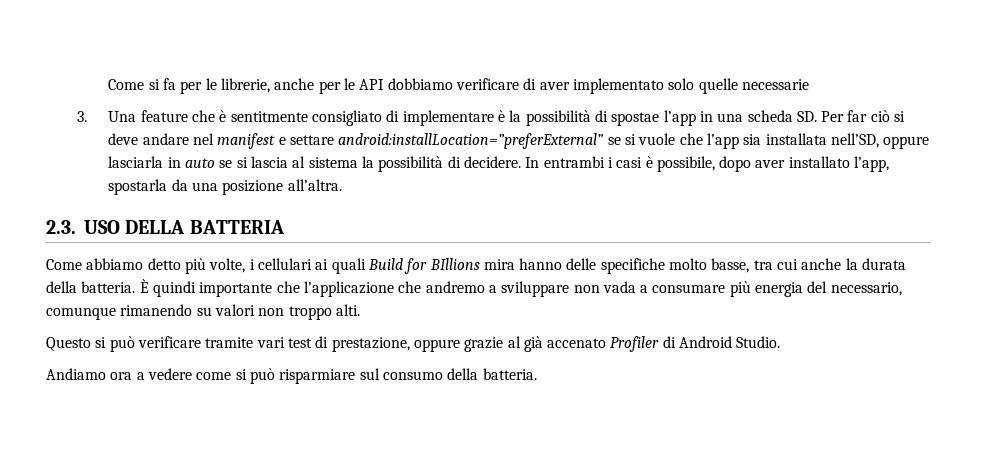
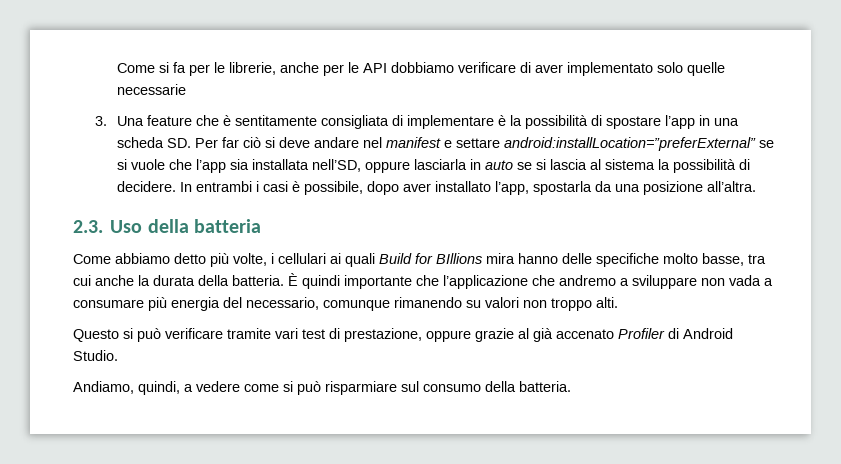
[230,110,382,126] sentitmente consigliato -> [234,115,389,129] sentitamente consigliata
[611,112,660,126] spostae -> [605,116,661,129] spostare
[84,220,285,234] USO DELLA BATTERIA -> [110,219,261,233] Uso della batteria
[46,368,133,380] Andiamo ora -> [73,381,180,395] Andiamo, quindi,

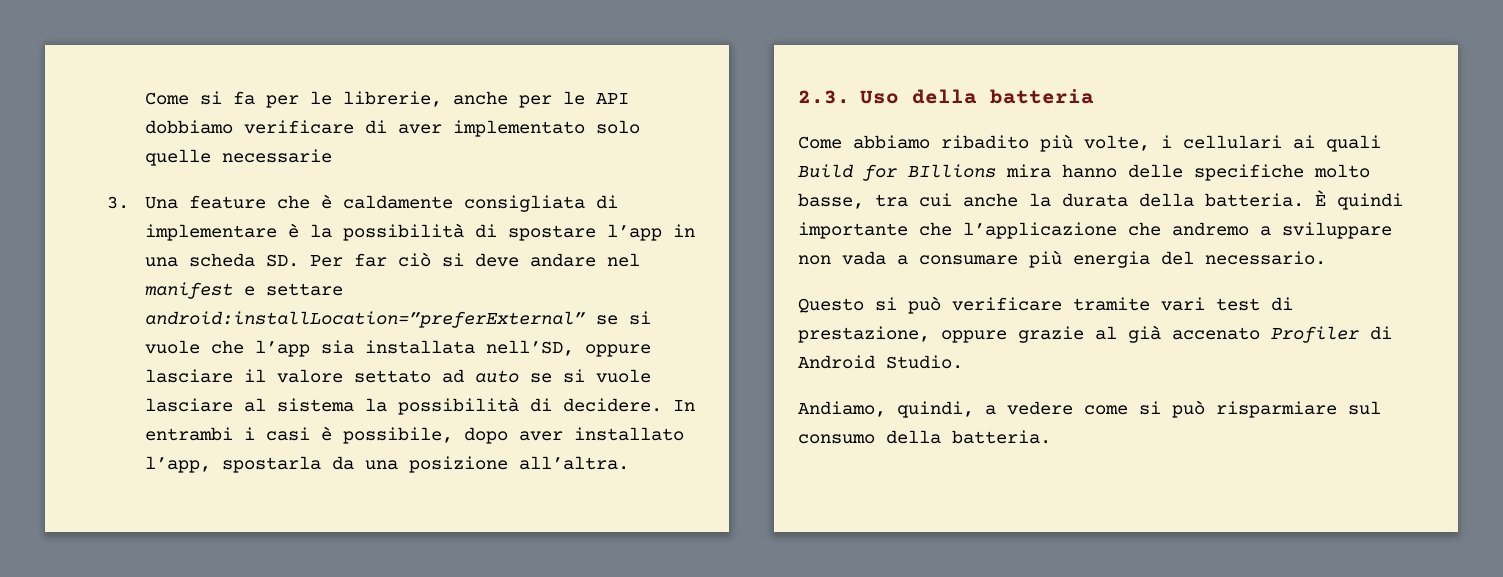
[234,115,317,126] sentitamente -> [342,195,453,209] caldamente
[413,159,481,170] lasciarla in -> [144,369,464,383] lasciare il valore settato ad
[549,159,587,170] lascia -> [595,369,651,383] [144,398,233,412] vuole lasciare
[174,253,206,264] detto -> [941,135,1029,149] ribadito
[246,297,618,311] necessario, comunque rimanendo su valori non troppo alti. -> [1205,251,1326,265] necessario.

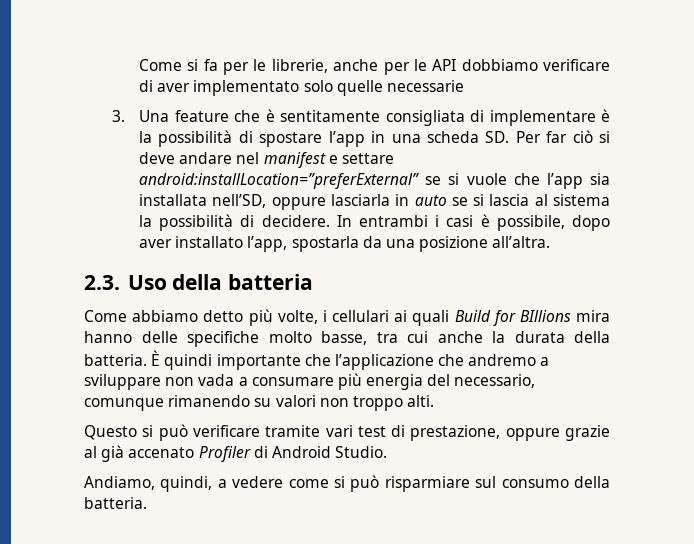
[342,195,453,209] caldamente -> [280,110,381,122] sentitamente
[144,369,464,383] lasciare il valore settato ad -> [330,194,410,206] lasciarla in
[595,369,651,383] [144,398,233,412] vuole lasciare -> [489,194,530,206] lascia
[941,135,1029,149] ribadito -> [203,310,244,322] detto
[1205,251,1326,265] necessario. -> [454,374,536,388] [84,395,435,411] necessario, comunque rimanendo su valori non troppo alti.

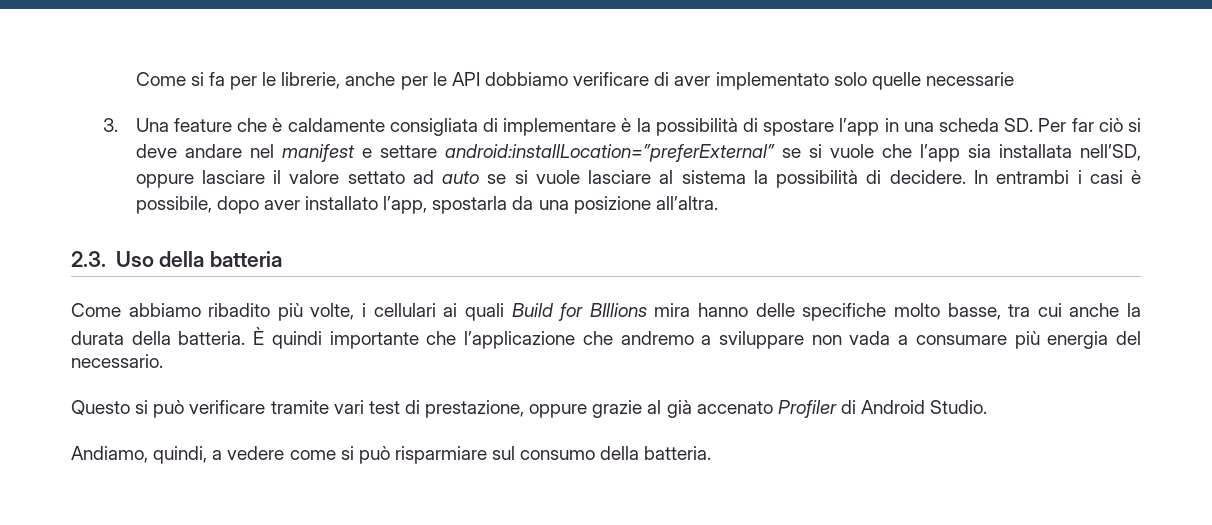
[280,110,381,122] sentitamente -> [287,118,385,132] caldamente
[330,194,410,206] lasciarla in -> [201,170,434,184] lasciare il valore settato ad
[489,194,530,206] lascia -> [535,170,652,184] vuole lasciare
[203,310,244,322] detto -> [208,303,271,317] ribadito
[454,374,536,388] [84,395,435,411] necessario, comunque rimanendo su valori non troppo alti. -> [71,354,163,368] necessario.

